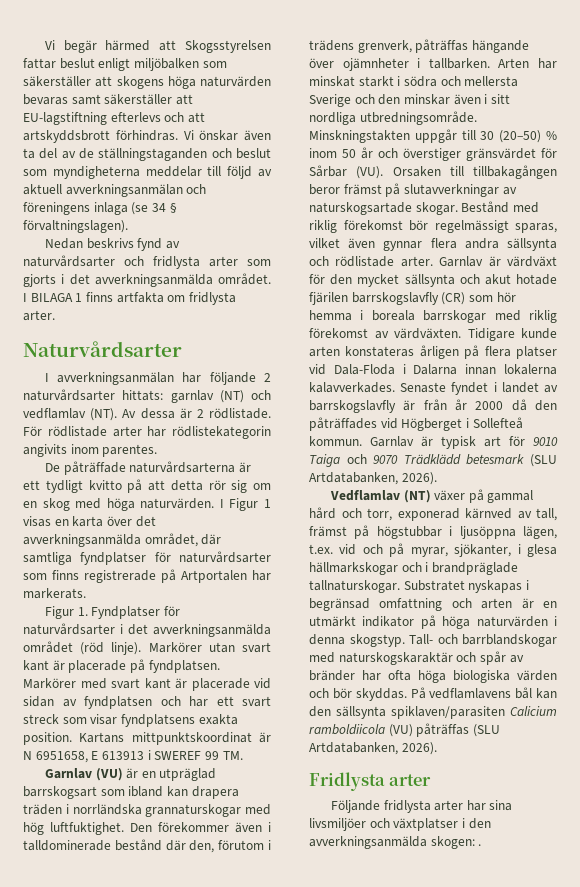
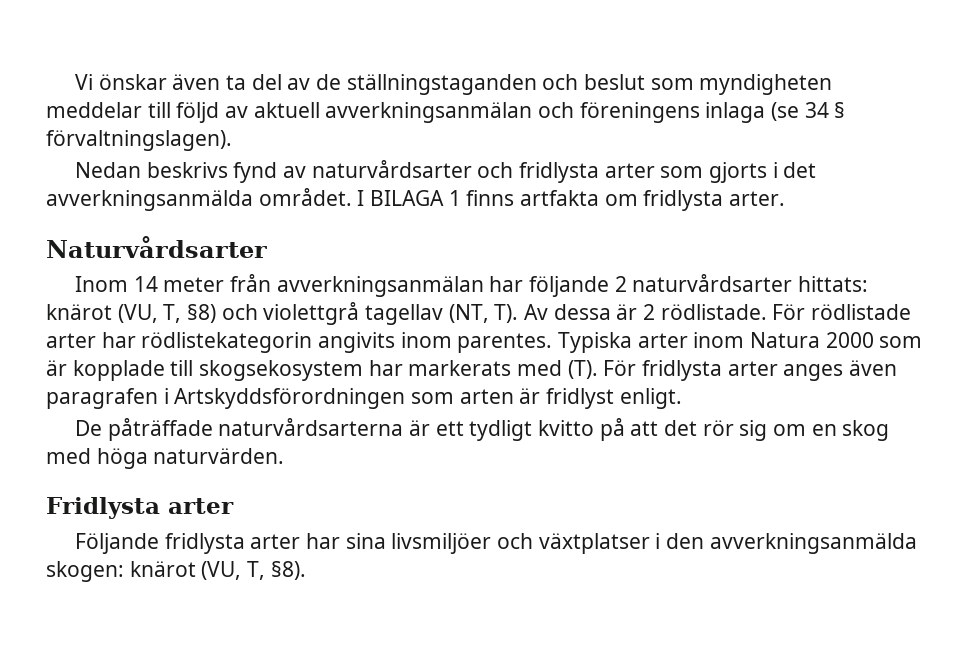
[44,40,271,53] [23,58,227,71] [23,76,271,89] [23,94,193,105] [23,112,205,125] [23,130,194,143] Vi begär härmed att Skogsstyrelsen fattar beslut enligt miljöbalken som säkerställer att skogens höga naturvärden bevaras samt säkerställer att EU-lagstiftning efterlevs och att artskyddsbrott förhindras. Vi -> [74,74,93,90] Vi
[52,166,140,179] myndigheterna -> [699,74,833,95] myndigheten
[44,373,49,382] I -> [74,274,271,292] Inom 14 meter från
[170,390,271,403] [23,408,118,421] garnlav (NT) och vedflamlav (NT). -> [46,302,519,325] knärot (VU, T, §8) och violettgrå tagellav (NT, T).
(158, 450) none -> [558,332,923,353] [46,360,898,381] [46,388,682,409] Typiska arter inom Natura 2000 som är kopplade till skogsekosystem har markerats med (T). För fridlysta arter anges även paragrafen i Artskyddsförordningen som arten är fridlyst enligt.
[170,480,203,491] detta -> [663,420,697,436] det
[219,498,271,511] [23,516,156,527] [23,533,222,547] [23,551,271,565] [23,569,271,583] [23,588,86,599] [44,606,180,619] [23,623,271,637] [23,641,271,655] [23,659,220,673] [23,678,271,691] [23,696,271,709] [23,714,238,727] [23,732,271,745] [23,750,243,763] [44,768,217,781] [23,786,239,799] [23,804,271,817] [23,822,271,835] [23,839,272,853] [309,39,529,53] [309,58,557,71] [309,76,519,87] [309,94,510,107] [309,111,477,125] [309,129,557,143] [309,147,557,161] [309,165,557,179] [309,183,517,197] [309,201,539,215] [309,220,557,233] [309,238,557,251] [309,256,557,267] [309,274,557,287] [309,292,516,305] [309,310,557,323] [309,328,557,341] [309,345,557,359] [309,364,557,375] [309,382,558,395] [309,399,557,413] [309,417,523,431] [309,436,558,449] [309,454,557,467] [309,472,437,485] [329,489,534,503] [309,507,557,521] [309,525,557,539] [309,543,557,557] [309,562,518,575] [309,580,529,593] [309,598,557,611] [309,615,557,629] [309,634,557,647] [309,651,524,665] [309,670,557,683] [309,687,557,701] [309,706,557,719] [309,723,500,737] [309,742,437,755] I Figur 1 visas en karta över det avverkningsanmälda området, där samtliga fyndplatser för naturvårdsarter som finns registrerade på Artportalen har markerats. // Figur 1. Fyndplatser för naturvårdsarter i det avverkningsanmälda området (röd linje). Markörer utan svart kant är placerade på fyndplatsen. Markörer med svart kant är placerade vid sidan av fyndplatsen och har ett svart streck som visar fyndplatsens exakta position. Kartans mittpunktskoordinat är N 6951658, E 613913 i SWEREF 99 TM. // Garnlav (VU) är en utpräglad barrskogsart som ibland kan drapera träden i norrländska grannaturskogar med hög luftfuktighet. Den förekommer även i talldominerade bestånd där den, förutom i trädens grenverk, påträffas hängande över ojämnheter i tallbarken. Arten har minskat starkt i södra och mellersta Sverige och den minskar även i sitt nordliga utbredningsområde. Minskningstakten uppgår till 30 (20–50) % inom 50 år och överstiger gränsvärdet för Sårbar (VU). Orsaken till tillbakagången beror främst på slutavverkningar av naturskogsartade skogar. Bestånd med riklig förekomst bör regelmässigt sparas, vilket även gynnar flera andra sällsynta och rödlistade arter. Garnlav är värdväxt för den mycket sällsynta och akut hotade fjärilen barrskogslavfly (CR) som hör hemma i boreala barrskogar med riklig förekomst av värdväxten. Tidigare kunde arten konstateras årligen på flera platser vid Dala-Floda i Dalarna innan lokalerna kalavverkades. Senaste fyndet i landet av barrskogslavfly är från år 2000 då den påträffades vid Högberget i Sollefteå kommun. Garnlav är typisk art för 9010 Taiga och 9070 Trädklädd betesmark (SLU Artdatabanken, 2026). // Vedflamlav (NT) växer på gammal hård och torr, exponerad kärnved av tall, främst på högstubbar i ljusöppna lägen, t.ex. vid och på myrar, sjökanter, i glesa hällmarkskogar och i brandpräglade tallnaturskogar. Substratet nyskapas i begränsad omfattning och arten är en utmärkt indikator på höga naturvärden i denna skogstyp. Tall- och barrblandskogar med naturskogskaraktär och spår av bränder har ofta höga biologiska värden och bör skyddas. På vedflamlavens bål kan den sällsynta spiklaven/parasiten Calicium ramboldiicola (VU) påträffas (SLU Artdatabanken, 2026). -> (285, 456) none
[478,844,482,846] . -> [129,561,306,580] knärot (VU, T, §8).

